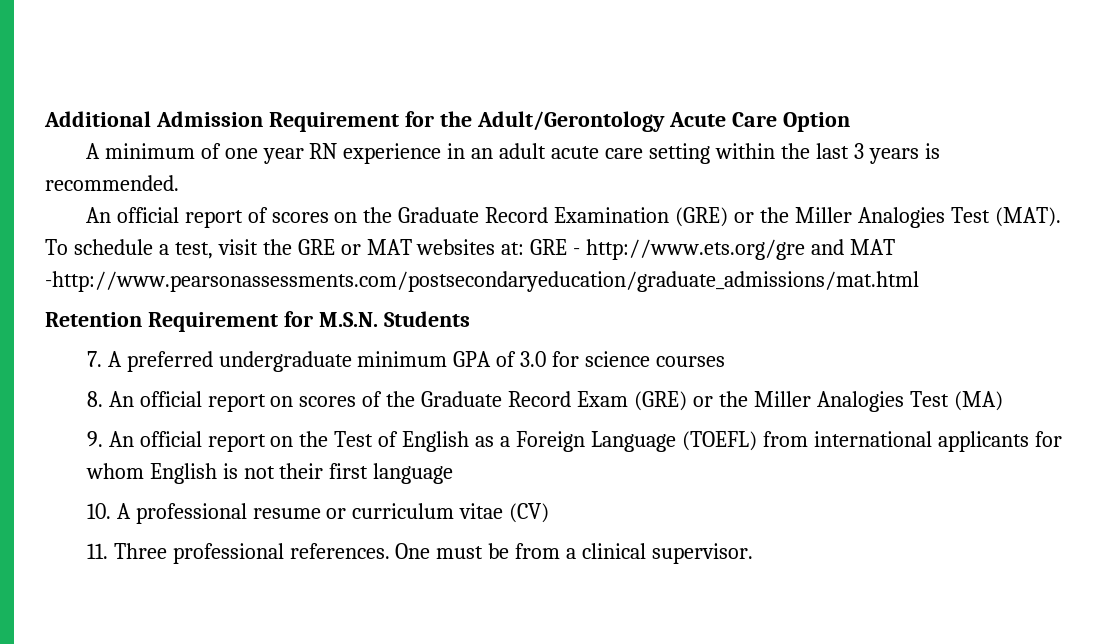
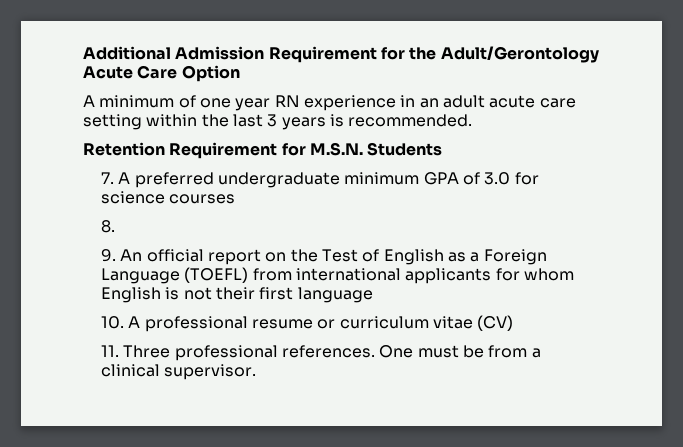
[85,207,1061,228] [45,239,896,260] [45,271,919,292] // An official report of scores on the Graduate Record Examination (GRE) or the Miller Analogies Test (MAT). To schedule a test, visit the GRE or MAT websites at: GRE - http://www.ets.org/gre and MAT -http://www.pearsonassessments.com/postsecondaryeducation/graduate_admissions/mat.html -> (473, 120) none
[108,391,1003,412] An official report on scores of the Graduate Record Exam (GRE) or the Miller Analogies Test (MA) -> (116, 226) none

